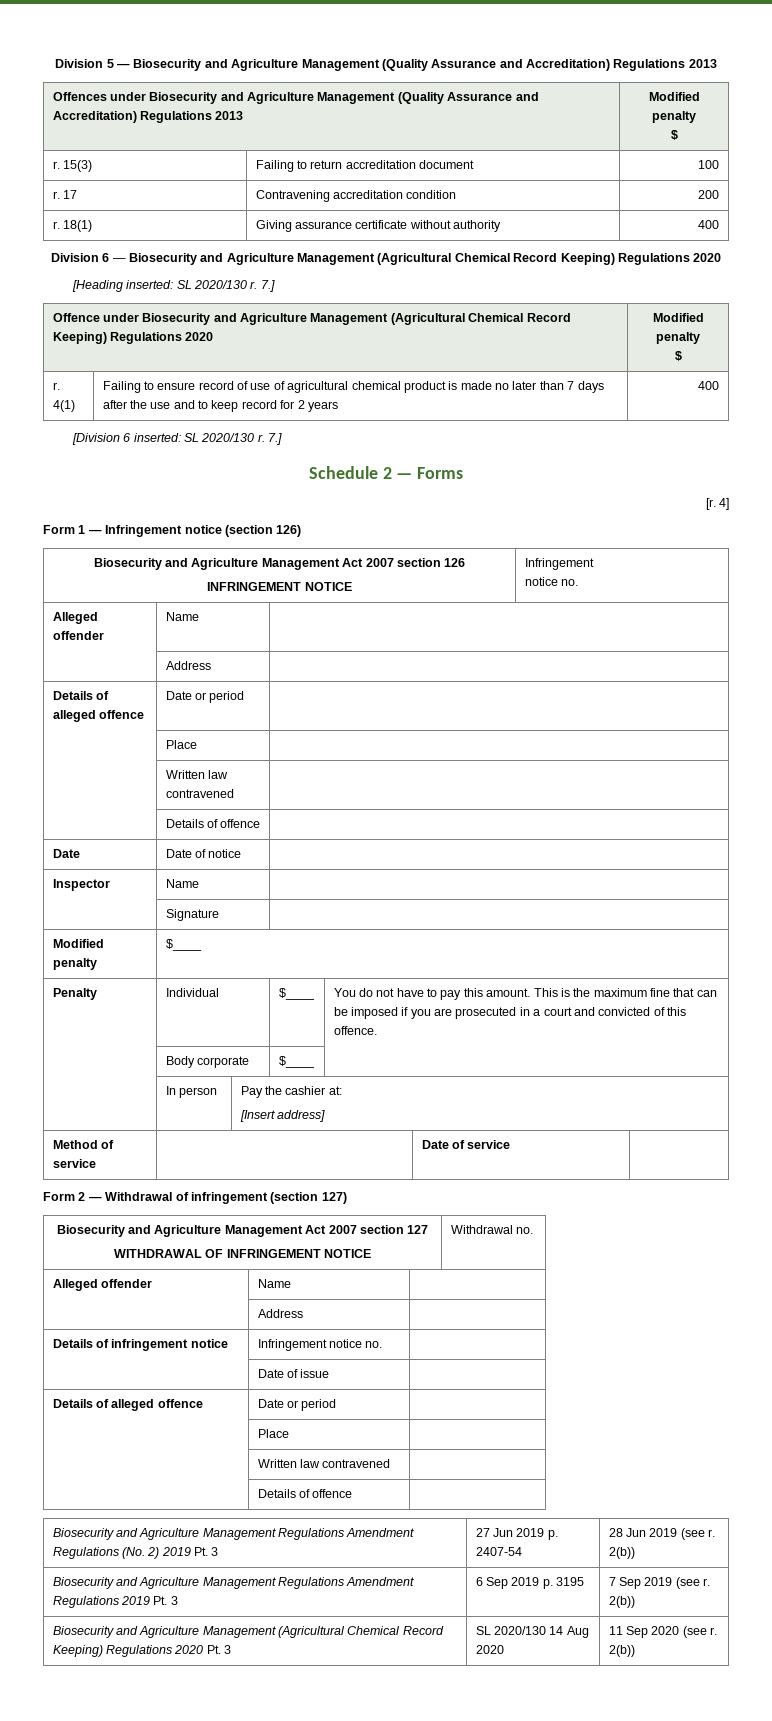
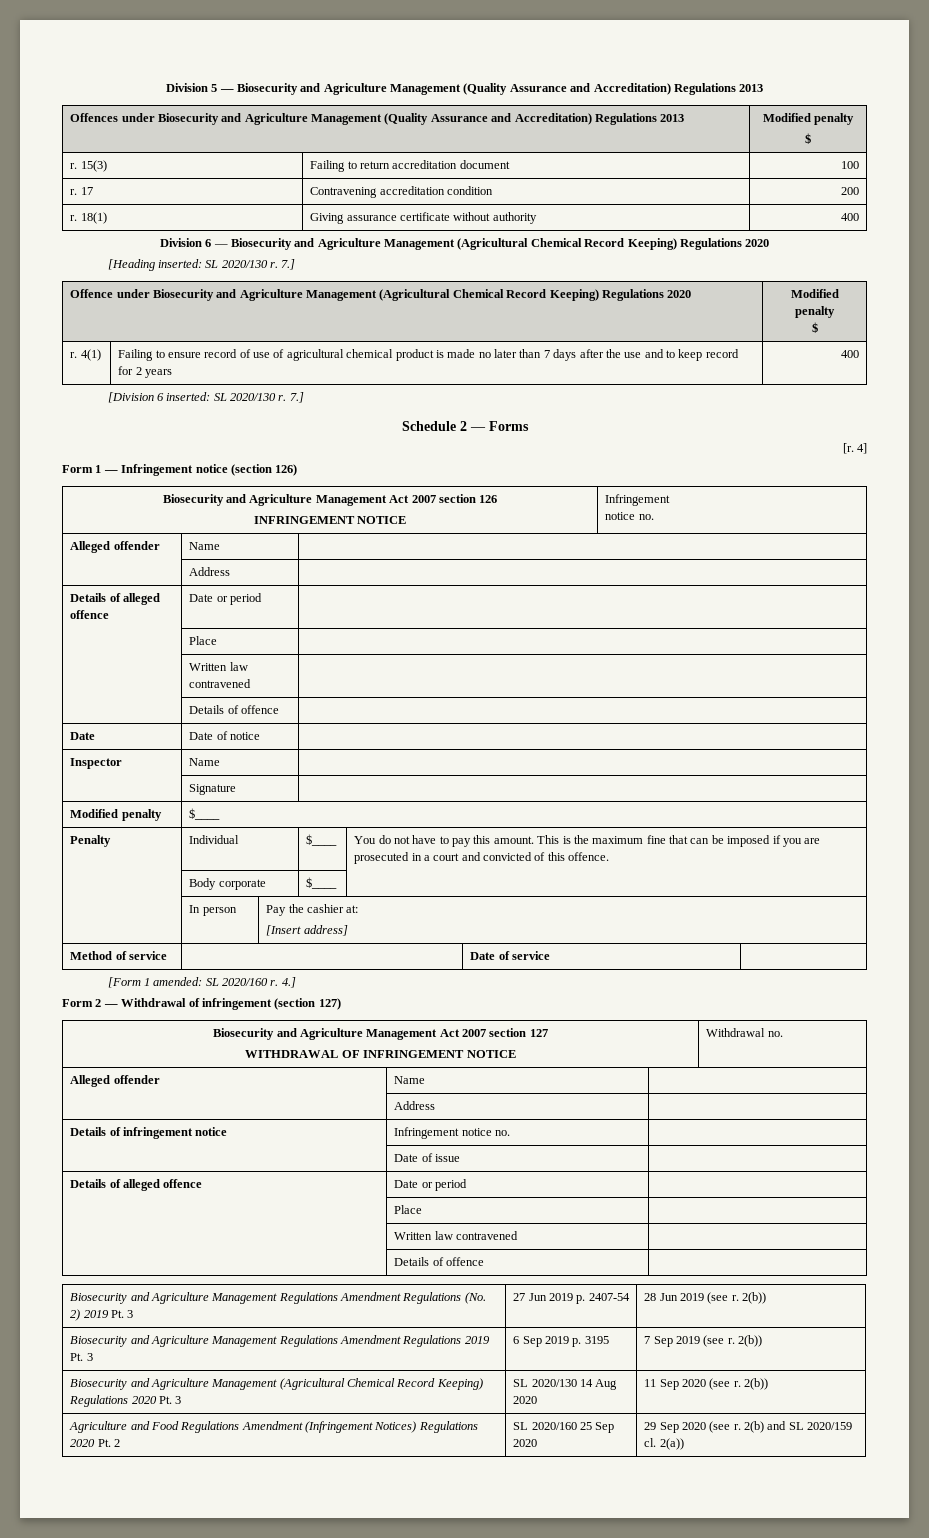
(511, 1144) none -> [107,977,296,988] // [Form 1 amended: SL 2020/160 r. 4.]
(635, 1651) none -> [69,1421,478,1433] [70,1439,120,1447] [513,1422,615,1433] [513,1439,538,1447] [644,1421,853,1433] [644,1438,684,1450] // Agriculture and Food Regulations Amendment (Infringement Notices) Regulations 2020 Pt. 2 | SL 2020/160 25 Sep 2020 | 29 Sep 2020 (see r. 2(b) and SL 2020/159 cl. 2(a))

